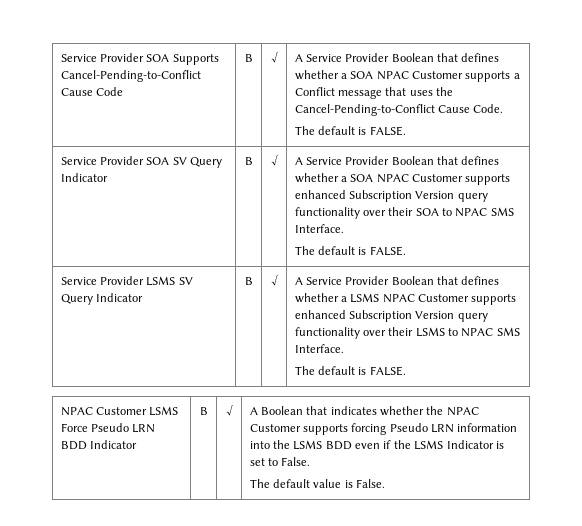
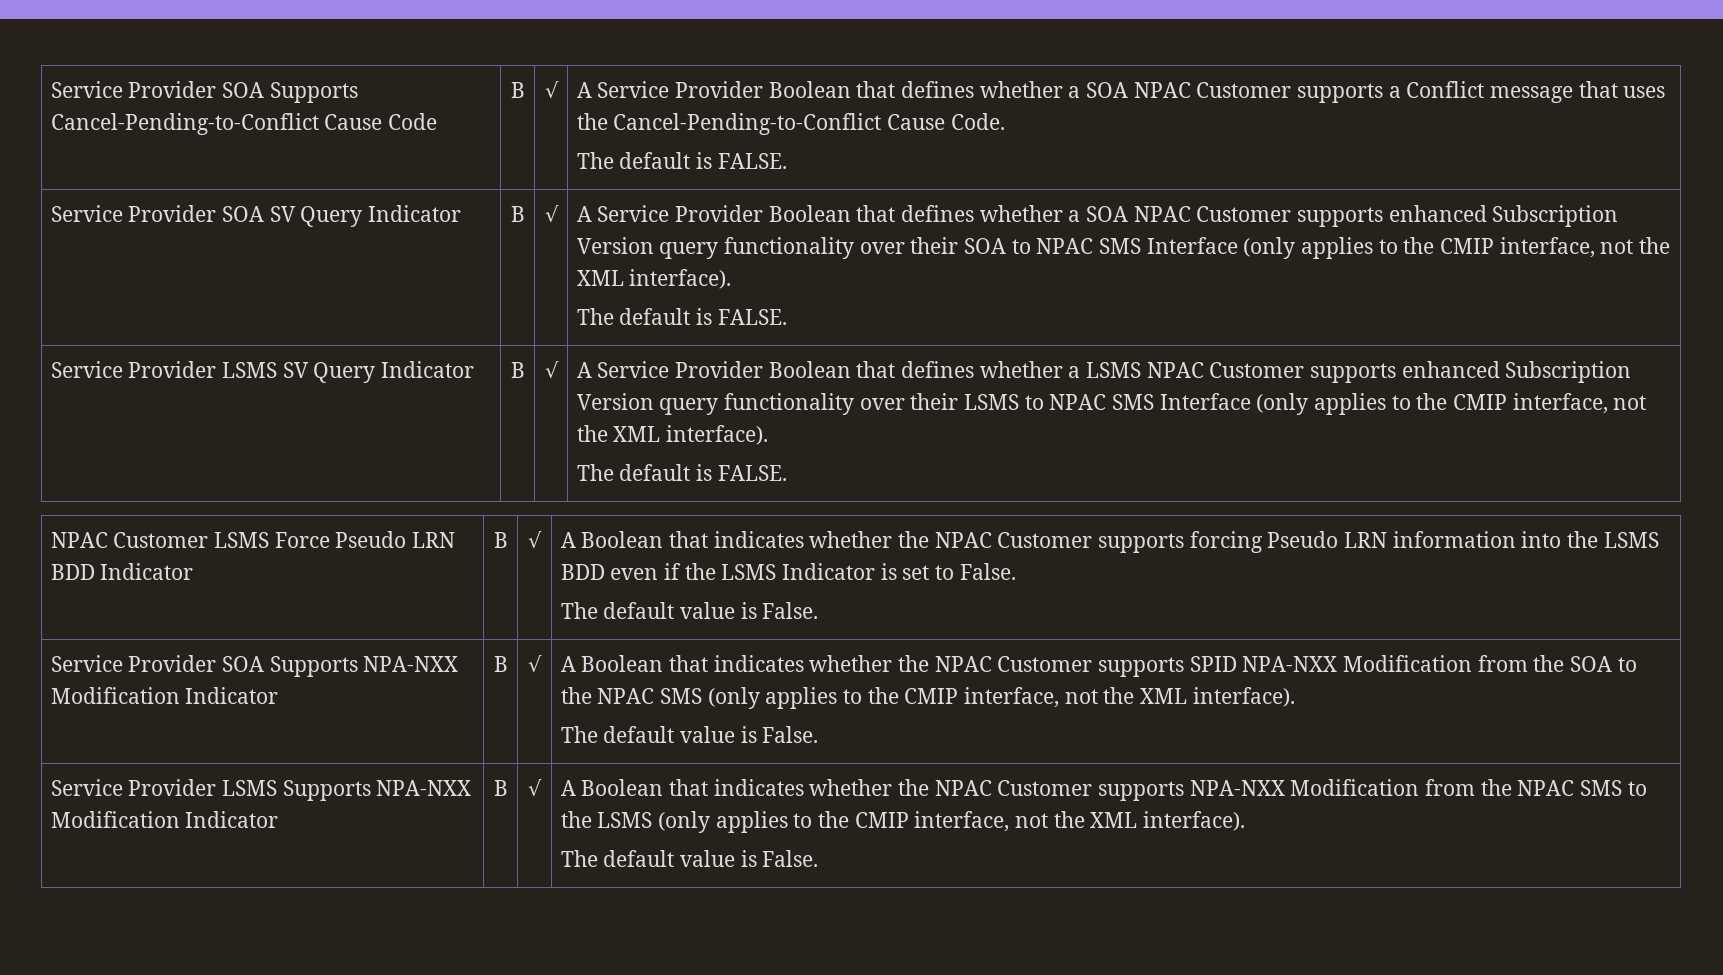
[294,224,344,233] Interface. -> [1146,237,1670,259] [576,269,732,289] Interface (only applies to the CMIP interface, not the XML interface).
[294,344,344,353] Interface. -> [1159,393,1647,415] [576,425,768,445] Interface (only applies to the CMIP interface, not the XML interface).
(386, 483) none -> [50,655,459,677] [50,687,279,704] [493,656,508,672] [528,655,542,672] [560,655,1637,677] [560,687,1295,709] [560,726,819,743] [50,779,472,801] [50,811,279,828] [493,780,508,796] [528,779,542,796] [560,779,1647,801] [560,811,1245,833] [560,850,819,867] // Service Provider SOA Supports NPA-NXX Modification Indicator | B | √ | A Boolean that indicates whether the NPAC Customer supports SPID NPA-NXX Modification from the SOA to the NPAC SMS (only applies to the CMIP interface, not the XML interface). // The default value is False. // Service Provider LSMS Supports NPA-NXX Modification Indicator | B | √ | A Boolean that indicates whether the NPAC Customer supports NPA-NXX Modification from the NPAC SMS to the LSMS (only applies to the CMIP interface, not the XML interface). // The default value is False.

